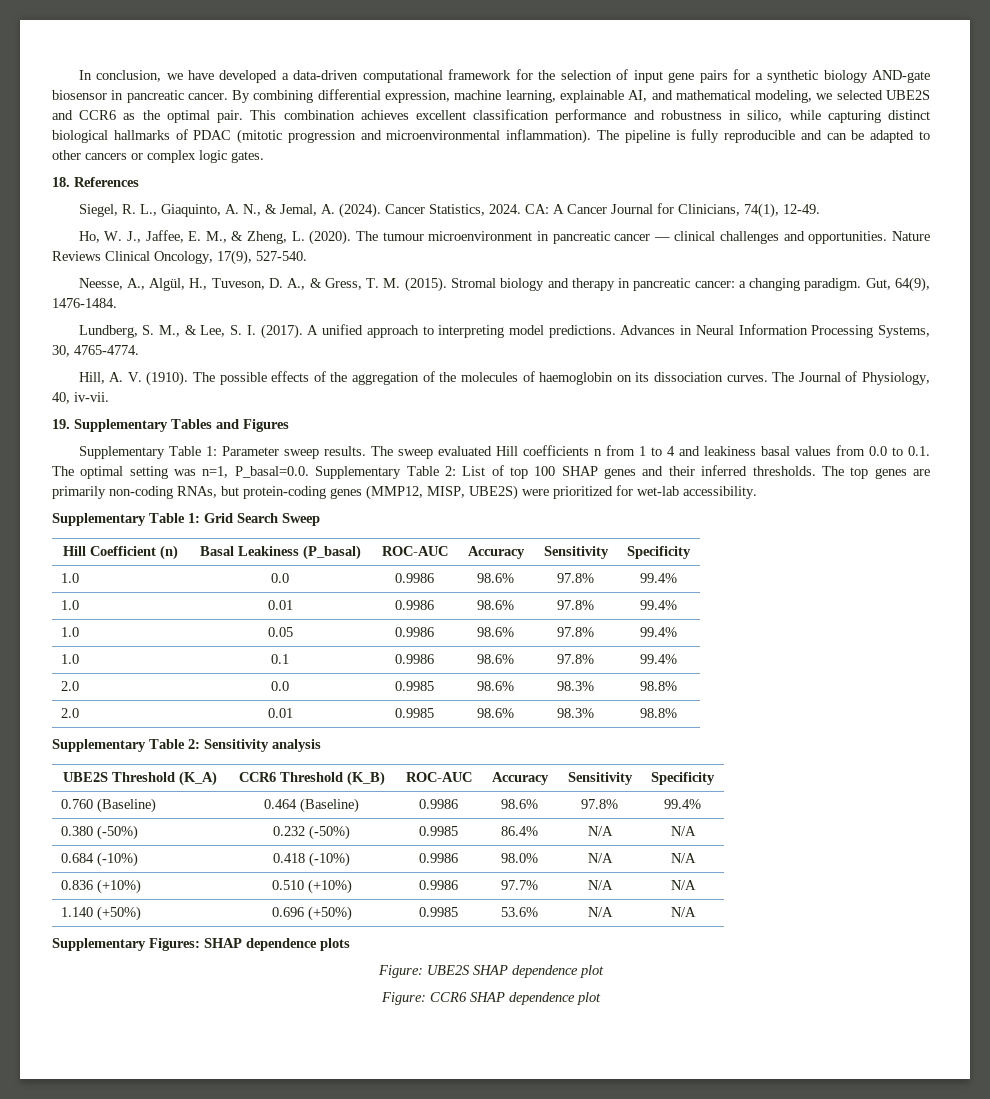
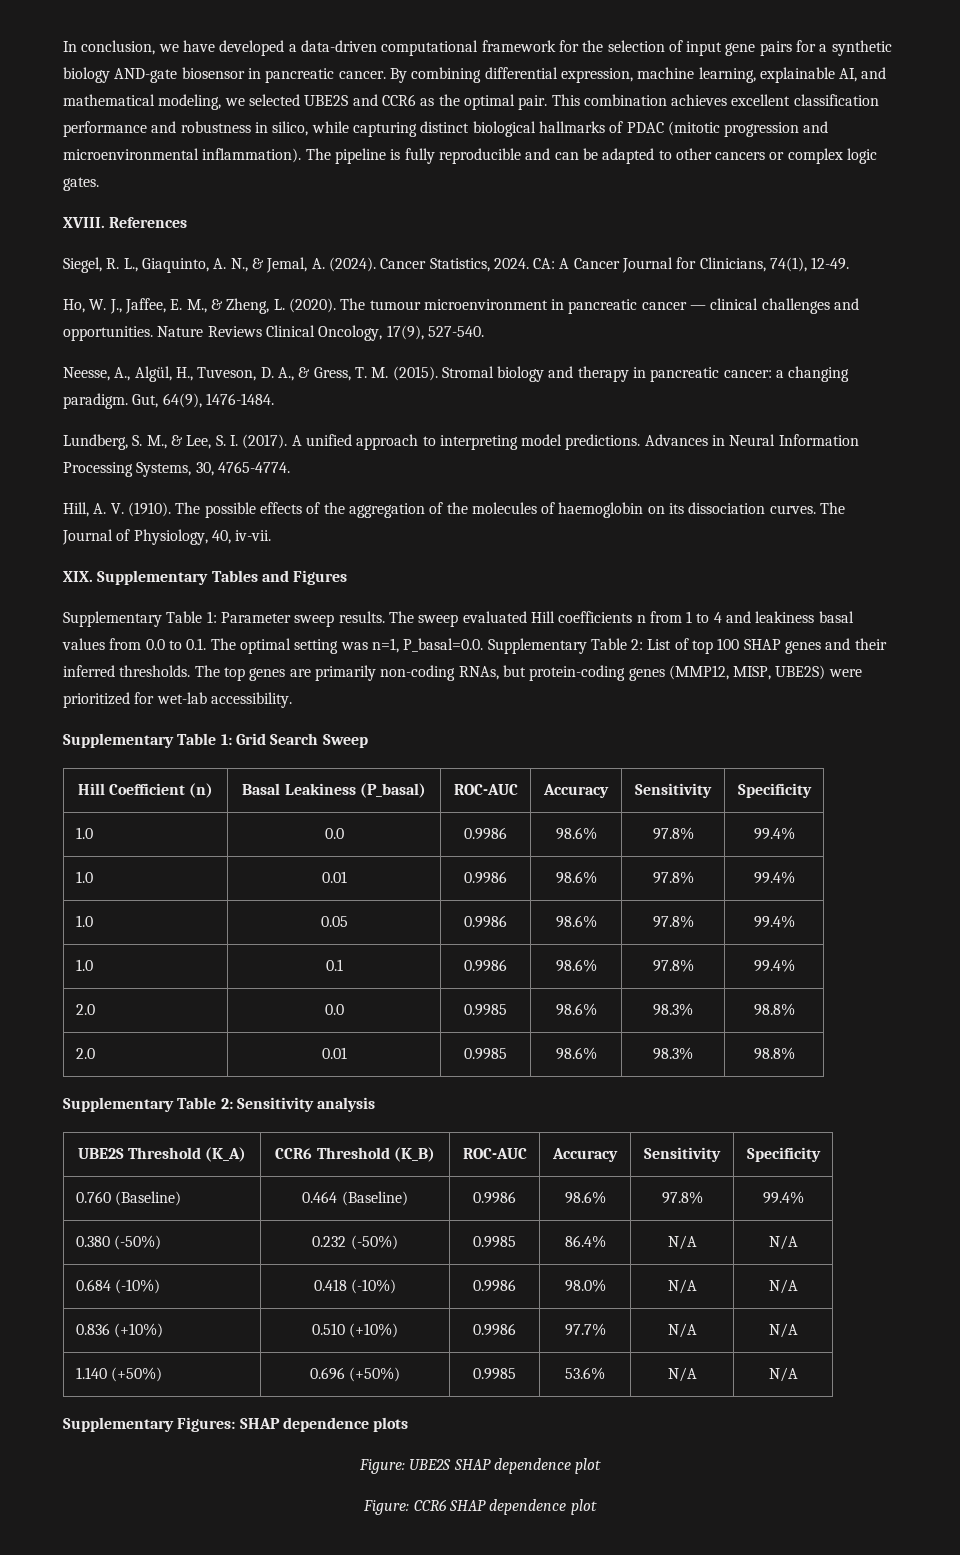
[52,177,70,187] 18. -> [63,217,105,228] XVIII.
[52,419,70,429] 19. -> [63,571,93,582] XIX.

